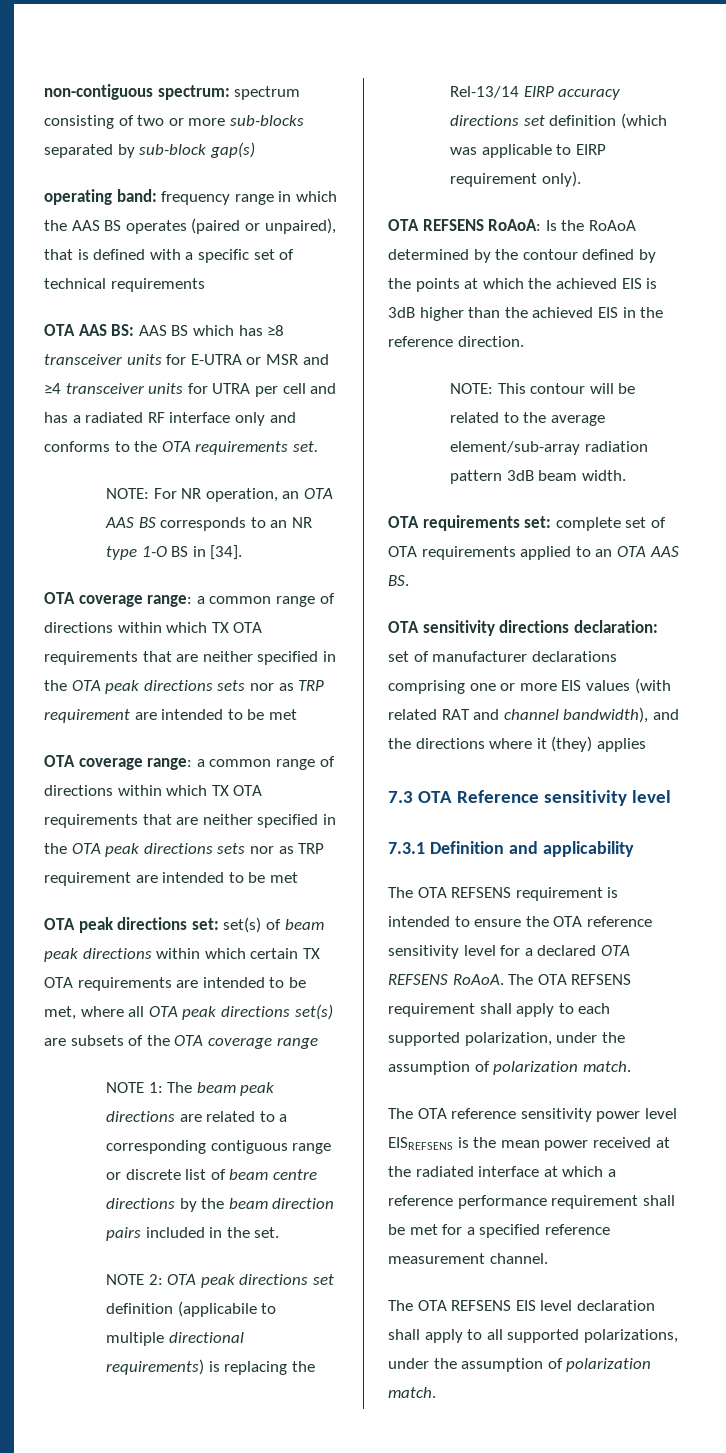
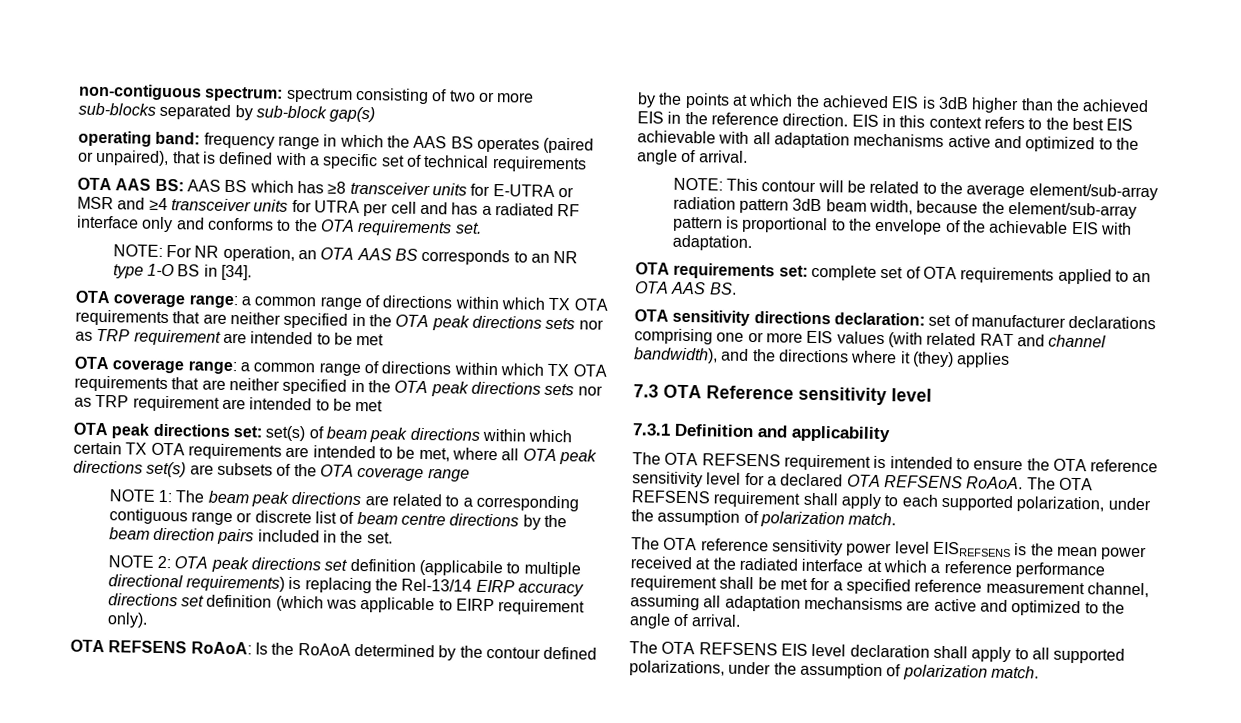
(524, 341) none -> [851,114,1134,131] [637,130,1139,153] [637,149,748,165] EIS in this context refers to the best EIS achievable with all adaptation mechanisms active and optimized to the angle of arrival.
[581,470,626,481] width. -> [868,199,1137,219] [672,216,1132,235] [671,234,752,252] width, because the element/sub-array pattern is proportional to the envelope of the achievable EIS with adaptation.
[489,1253,548,1264] channel. -> [1086,582,1149,598] [630,594,1125,617] [629,613,741,629] channel, assuming all adaptation mechansisms are active and optimized to the angle of arrival.

